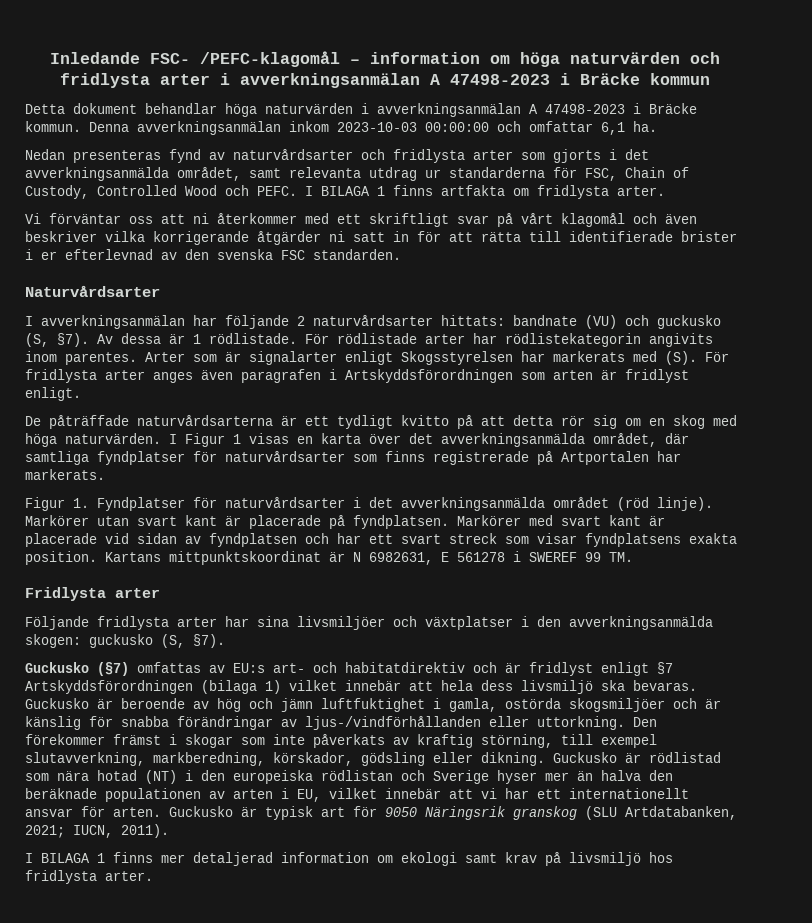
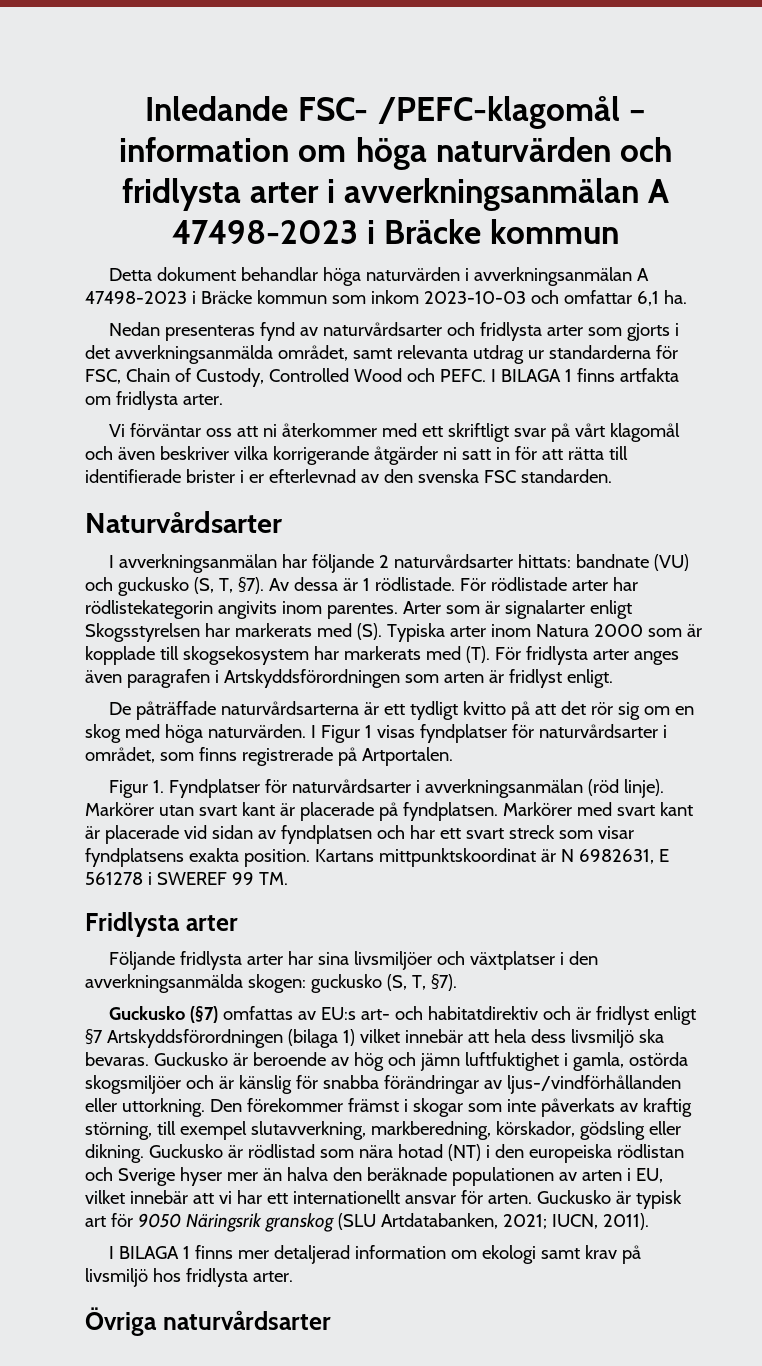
[25,121,281,135] kommun. Denna avverkningsanmälan -> [256,290,366,304] kommun som
[425,122,489,132] 00:00:00 -> (526, 297) none
(49, 340) none -> [218,578,233,593] T,
(697, 358) none -> [386,623,702,642] [85,646,490,665] Typiska arter inom Natura 2000 som är kopplade till skogsekosystem har markerats med (T).
[513,415,553,426] detta -> [561,701,587,715] det
[297,433,689,447] [25,451,89,465] en karta över det avverkningsanmälda området, där samtliga -> (415, 731) none
(345, 456) none -> [662,725,667,738] [85,747,155,763] i området,
[561,451,681,465] [25,469,105,480] Artportalen har markerats. -> [361,747,453,766] Artportalen.
[369,497,609,511] det avverkningsanmälda området -> [425,779,584,798] avverkningsanmälan
(185, 641) none -> [411,975,426,990] T,
(153, 876) none -> [85,1307,331,1336] // Övriga naturvårdsarter

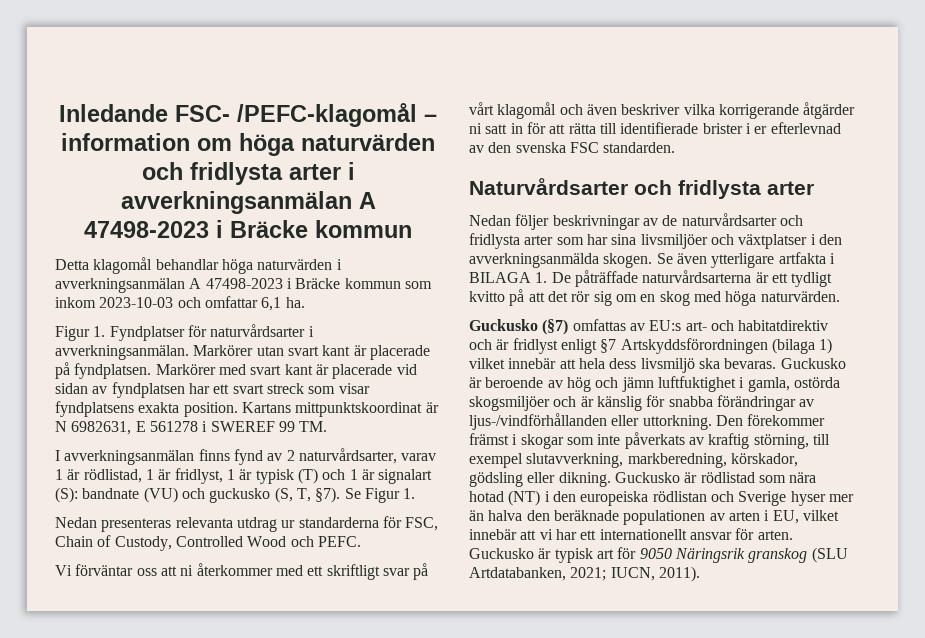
[157,267,237,281] dokument -> [93,257,153,274] klagomål
[109,322,680,341] [85,345,392,364] Nedan presenteras fynd av naturvårdsarter och fridlysta arter som gjorts i det avverkningsanmälda området, samt -> [55,324,314,341] [55,345,430,360] [55,362,417,379] [55,382,370,398] [55,401,439,417] [55,421,328,435] [55,448,437,465] [55,468,433,484] [55,487,416,503] [55,517,172,532] Figur 1. Fyndplatser för naturvårdsarter i avverkningsanmälan. Markörer utan svart kant är placerade på fyndplatsen. Markörer med svart kant är placerade vid sidan av fyndplatsen har ett svart streck som visar fyndplatsens exakta position. Kartans mittpunktskoordinat är N 6982631, E 561278 i SWEREF 99 TM. // I avverkningsanmälan finns fynd av 2 naturvårdsarter, varav 1 är rödlistad, 1 är fridlyst, 1 är typisk (T) och 1 är signalart (S): bandnate (VU) och guckusko (S, T, §7). Se Figur 1. // Nedan presenteras
[490,368,679,382] [85,391,223,410] I BILAGA 1 finns artfakta om fridlysta arter. -> (361, 541) none
[109,554,690,573] [85,577,638,596] [85,600,632,619] [85,623,702,642] [85,646,679,665] [85,669,613,688] // I avverkningsanmälan har följande 2 naturvårdsarter hittats: bandnate (VU) och guckusko (S, T, §7). Av dessa är 1 rödlistade. För rödlistade arter har rödlistekategorin angivits inom parentes. Arter som är signalarter enligt Skogsstyrelsen har markerats med (S). Typiska arter inom Natura 2000 som är kopplade till skogsekosystem har markerats med (T). För fridlysta arter anges även paragrafen i Artskyddsförordningen som arten är fridlyst enligt. // -> [634,180,814,199] [469,213,803,230] [469,233,842,249] [469,252,835,268] [469,272,548,283] och fridlysta arter // Nedan följer beskrivningar av de naturvårdsarter och fridlysta arter som har sina livsmiljöer och växtplatser i den avverkningsanmälda skogen. Se även ytterligare artfakta i BILAGA 1.
[310,724,667,743] [85,747,453,766] [109,779,665,798] [85,802,693,821] [85,825,634,844] [85,848,669,867] [85,872,288,885] [85,912,238,937] [109,951,599,970] [85,974,457,993] I Figur 1 visas fyndplatser för naturvårdsarter i området, som finns registrerade på Artportalen. // Figur 1. Fyndplatser för naturvårdsarter i avverkningsanmälan (röd linje). Markörer utan svart kant är placerade på fyndplatsen. Markörer med svart kant är placerade vid sidan av fyndplatsen och har ett svart streck som visar fyndplatsens exakta position. Kartans mittpunktskoordinat är N 6982631, E 561278 i SWEREF 99 TM. // Fridlysta arter // Följande fridlysta arter har sina livsmiljöer och växtplatser i den avverkningsanmälda skogen: guckusko (S, T, §7). -> (840, 296) none
[109,1245,642,1264] [85,1268,293,1287] [85,1307,331,1336] // I BILAGA 1 finns mer detaljerad information om ekologi samt krav på livsmiljö hos fridlysta arter. // Övriga naturvårdsarter -> (700, 574) none

